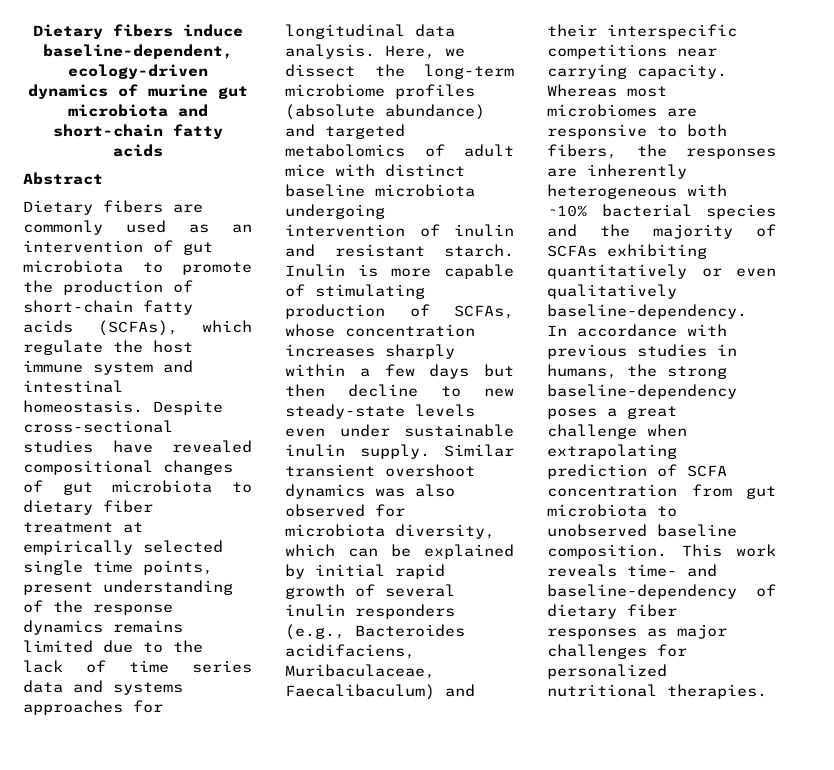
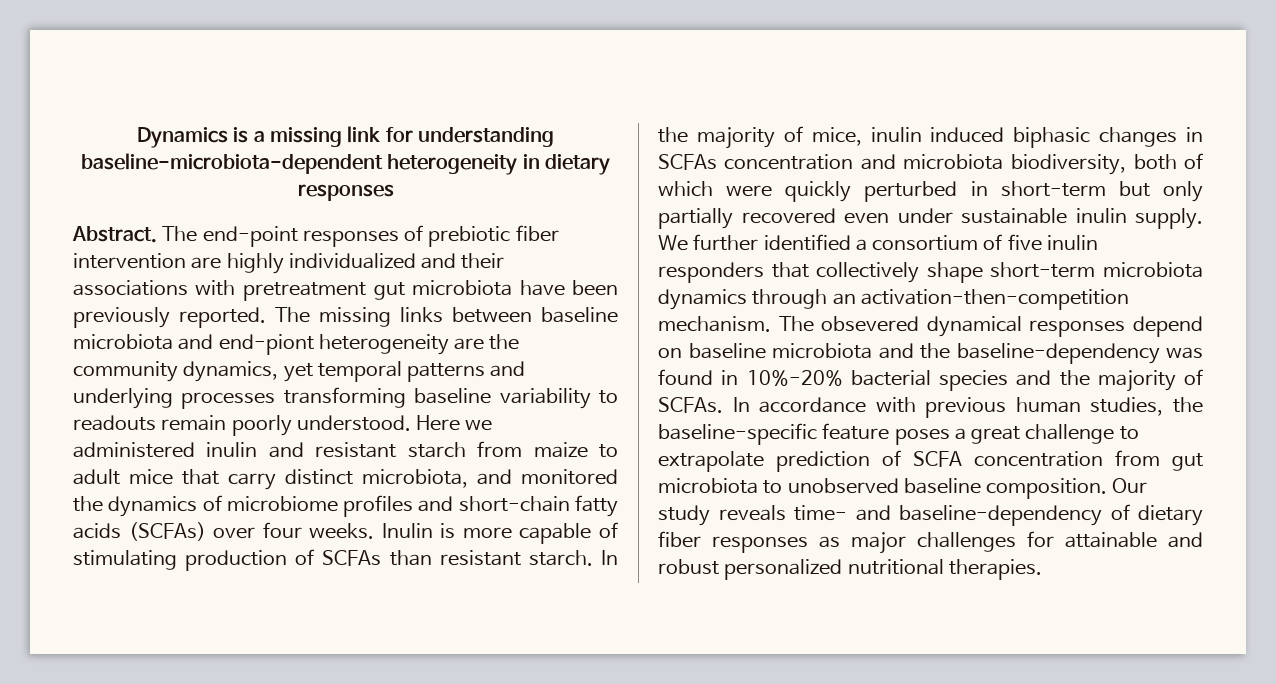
[32,24,243,39] [42,44,233,59] [67,64,208,79] [27,84,248,99] [67,104,208,117] [52,124,223,139] [112,144,163,157] [23,172,103,185] [23,200,203,215] [23,220,252,235] [23,240,213,255] [23,260,252,275] [23,280,193,295] [23,300,193,315] [23,320,252,336] [23,340,193,355] [23,360,193,375] [23,380,123,393] [23,400,223,415] [23,420,173,433] [23,440,252,453] [23,460,233,475] [23,480,252,495] [23,500,153,515] [23,522,143,533] [23,540,223,555] [23,560,213,575] [23,580,233,595] [23,600,173,615] [23,620,183,635] [23,640,203,653] [23,660,252,673] [23,680,183,695] [23,700,163,715] [285,24,455,39] [285,44,465,59] [285,64,514,79] [285,84,475,99] [285,104,485,120] [285,124,405,139] [285,144,514,157] [285,164,465,177] [285,184,475,197] [285,204,385,219] [285,224,514,237] [285,244,514,257] Dietary fibers induce baseline-dependent, ecology-driven dynamics of murine gut microbiota and short-chain fatty acids // Abstract // Dietary fibers are commonly used as an intervention of gut microbiota to promote the production of short-chain fatty acids (SCFAs), which regulate the host immune system and intestinal homeostasis. Despite cross-sectional studies have revealed compositional changes of gut microbiota to dietary fiber treatment at empirically selected single time points, present understanding of the response dynamics remains limited due to the lack of time series data and systems approaches for longitudinal data analysis. Here, we dissect the long-term microbiome profiles (absolute abundance) and targeted metabolomics of adult mice with distinct baseline microbiota undergoing intervention of inulin and resistant starch. -> [137,126,554,148] [81,153,610,175] [297,184,394,201] [72,225,559,247] [73,253,505,274] [73,280,618,301] [73,307,619,328] [73,334,520,355] [73,361,526,382] [73,387,618,409] [73,415,493,436] [73,441,618,458] [73,469,618,490] [73,495,618,517] [73,522,375,541] Dynamics is a missing link for understanding baseline-microbiota-dependent heterogeneity in dietary responses // Abstract. The end-point responses of prebiotic fiber intervention are highly individualized and their associations with pretreatment gut microbiota have been previously reported. The missing links between baseline microbiota and end-piont heterogeneity are the community dynamics, yet temporal patterns and underlying processes transforming baseline variability to readouts remain poorly understood. Here we administered inulin and resistant starch from maize to adult mice that carry distinct microbiota, and monitored the dynamics of microbiome profiles and short-chain fatty acids (SCFAs) over four weeks.
[454,305,514,319] [285,324,475,337] [285,344,455,359] [285,364,514,379] [285,384,514,397] [285,404,475,419] SCFAs, whose concentration increases sharply within a few days but then decline to new steady-state levels -> [322,550,618,566] [658,126,1203,149] [658,153,1203,175] [658,181,1203,202] [658,208,836,229] SCFAs than resistant starch. In the majority of mice, inulin induced biphasic changes in SCFAs concentration and microbiota biodiversity, both of which were quickly perturbed in short-term but only partially recovered
[444,444,514,457] [285,464,475,477] [285,484,455,499] [285,504,405,517] [285,524,495,539] [285,544,514,559] [285,564,445,579] [285,584,455,599] [285,604,455,619] [285,624,465,640] [285,644,415,659] [285,664,435,679] [285,684,475,700] [547,24,737,39] [547,44,717,59] [547,64,727,79] [547,84,667,97] [547,104,697,117] [547,124,727,139] [547,144,776,159] [547,164,687,179] [547,184,727,199] [547,205,587,217] Similar transient overshoot dynamics was also observed for microbiota diversity, which can be explained by initial rapid growth of several inulin responders (e.g., Bacteroides acidifaciens, Muribaculaceae, Faecalibaculum) and their interspecific competitions near carrying capacity. Whereas most microbiomes are responsive to both fibers, the responses are inherently heterogeneous with ~10% -> [658,234,1098,251] [658,262,1203,283] [658,289,1129,310] [658,316,1203,337] [658,343,1204,364] [658,369,843,386] We further identified a consortium of five inulin responders that collectively shape short-term microbiota dynamics through an activation-then-competition mechanism. The obsevered dynamical responses depend on baseline microbiota and the baseline-dependency was found in 10%-20%
[547,244,707,259] [547,264,776,279] [547,284,677,299] [547,304,747,319] [547,324,727,337] [547,344,737,359] [547,364,727,379] [547,384,737,399] SCFAs exhibiting quantitatively or even qualitatively baseline-dependency. In accordance with previous studies in humans, the strong baseline-dependency -> [658,397,1203,418] [658,423,890,445] SCFAs. In accordance with previous human studies, the baseline-specific feature
[647,424,687,437] [547,444,677,459] when extrapolating -> [1119,426,1139,440] [658,451,764,472] to extrapolate
[681,544,776,557] This work -> [1112,478,1148,493] [658,505,710,526] Our study
(687, 650) none -> [1065,532,1204,548] [658,559,719,575] attainable and robust

